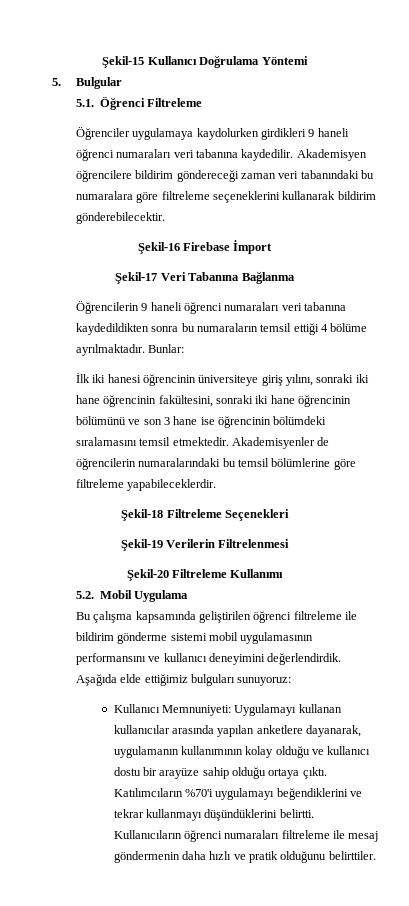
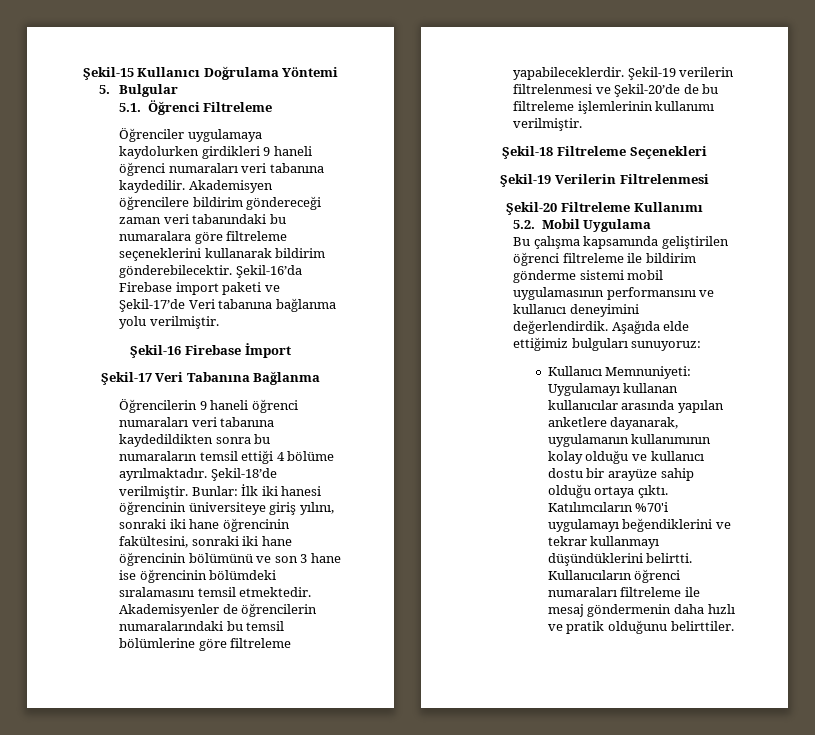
(165, 218) none -> [235,265,302,278] [119,282,280,295] [119,298,336,312] [119,316,219,329] Şekil-16’da Firebase import paketi ve Şekil-17’de Veri tabanına bağlanma yolu verilmiştir.
(145, 350) none -> [210,468,277,481] [119,486,189,499] Şekil-18’de verilmiştir.
(185, 348) // -> (238, 491) none
(217, 485) none -> [627,67,735,80] [513,84,719,97] [513,101,715,114] [513,118,583,131] Şekil-19 verilerin filtrelenmesi ve Şekil-20’de de bu filtreleme işlemlerinin kullanımı verilmiştir.

